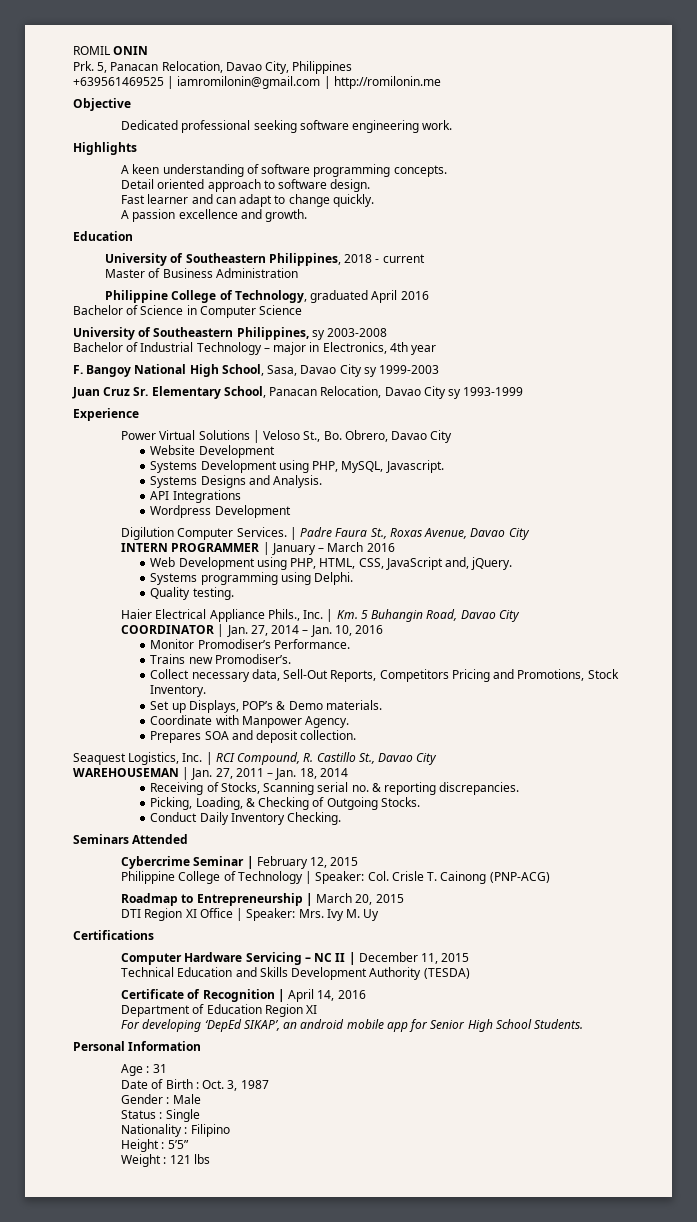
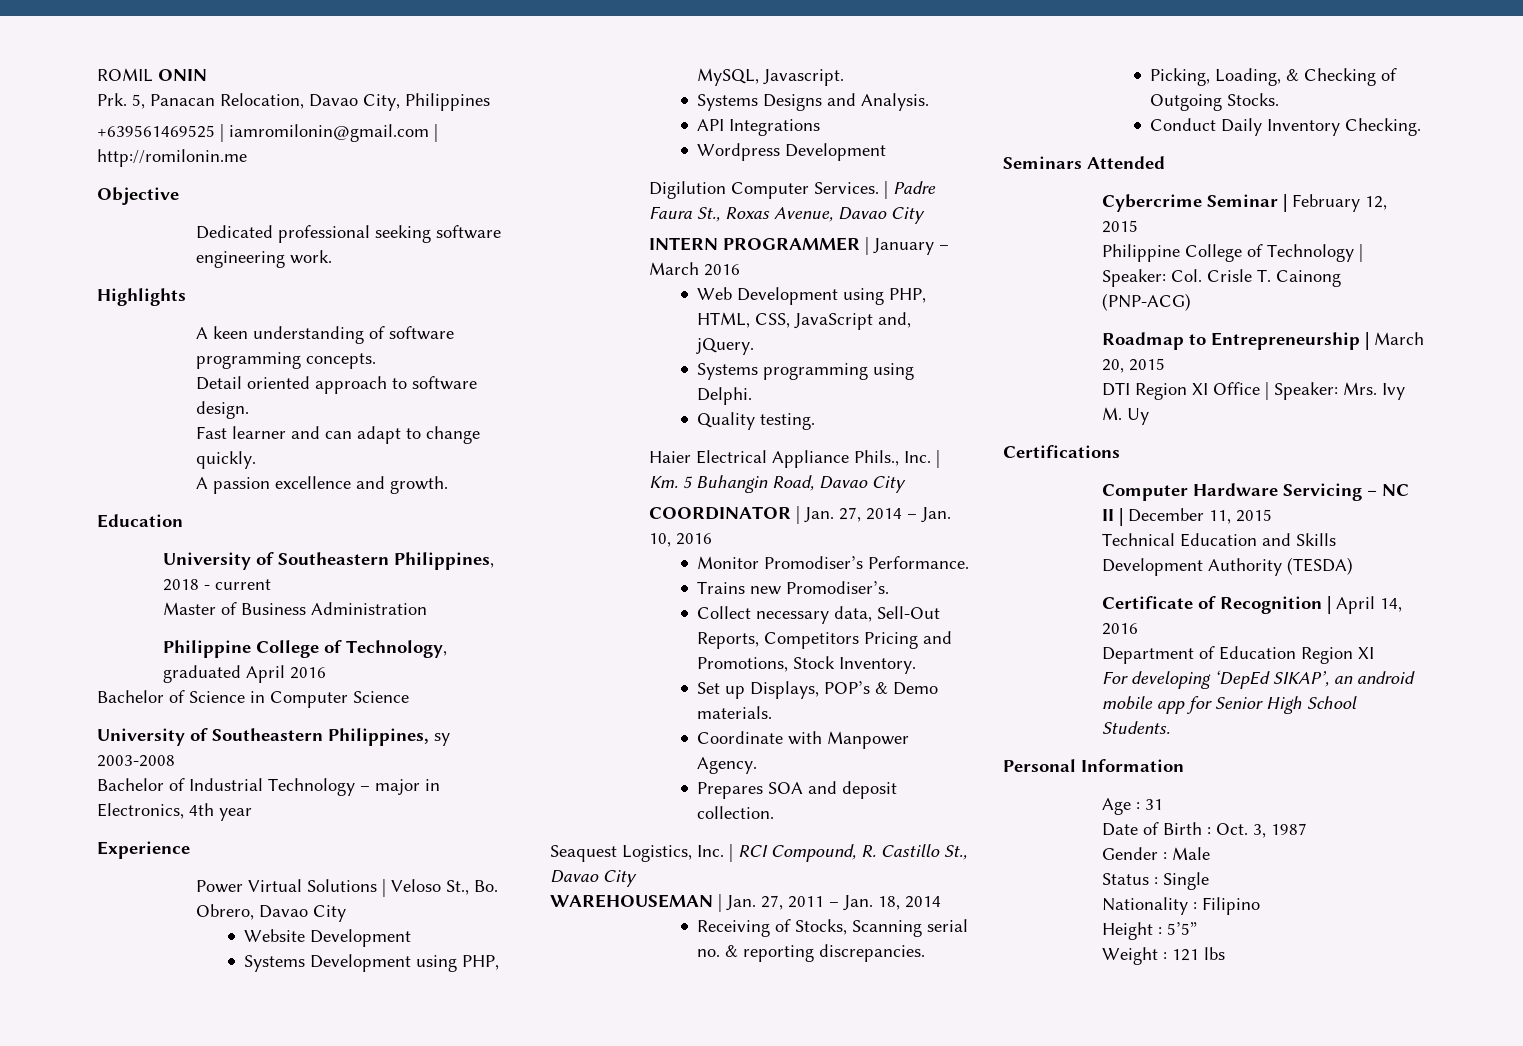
[73,364,440,377] [72,386,524,399] // F. Bangoy National High School, Sasa, Davao City sy 1999-2003 // Juan Cruz Sr. Elementary School, Panacan Relocation, Davao City sy 1993-1999 -> (252, 814) none

